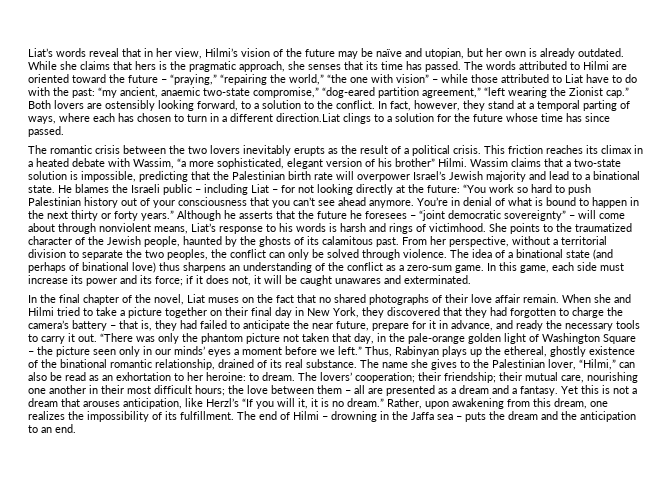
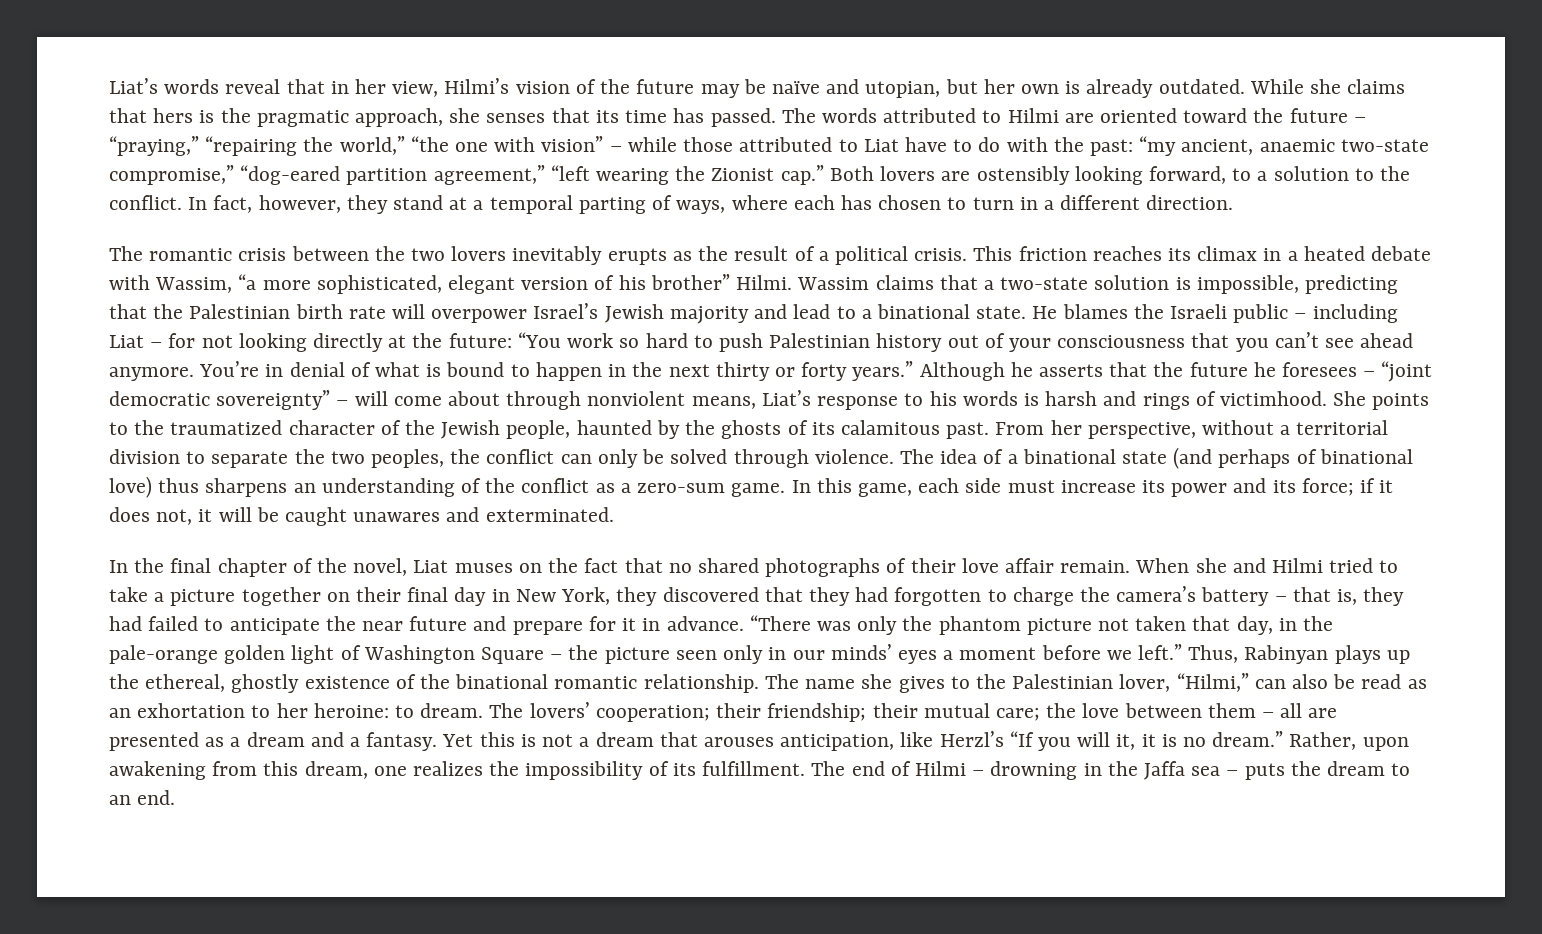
[276,113,610,124] [28,126,64,137] direction.Liat clings to a solution for the future whose time has since passed. -> [1146,195,1234,210] direction.
[336,321,369,331] future, -> [409,616,507,631] future and
[451,320,640,331] [28,333,97,344] advance, and ready the necessary tools to carry it out. -> [666,616,744,631] advance.
[155,359,357,370] relationship, drained of its real substance. -> [643,674,759,693] relationship.
[561,372,638,383] [28,385,225,396] care, nourishing one another in their most difficult hours; -> [995,708,1040,721] care;
[541,411,636,422] and the anticipation -> (1386, 768) none

